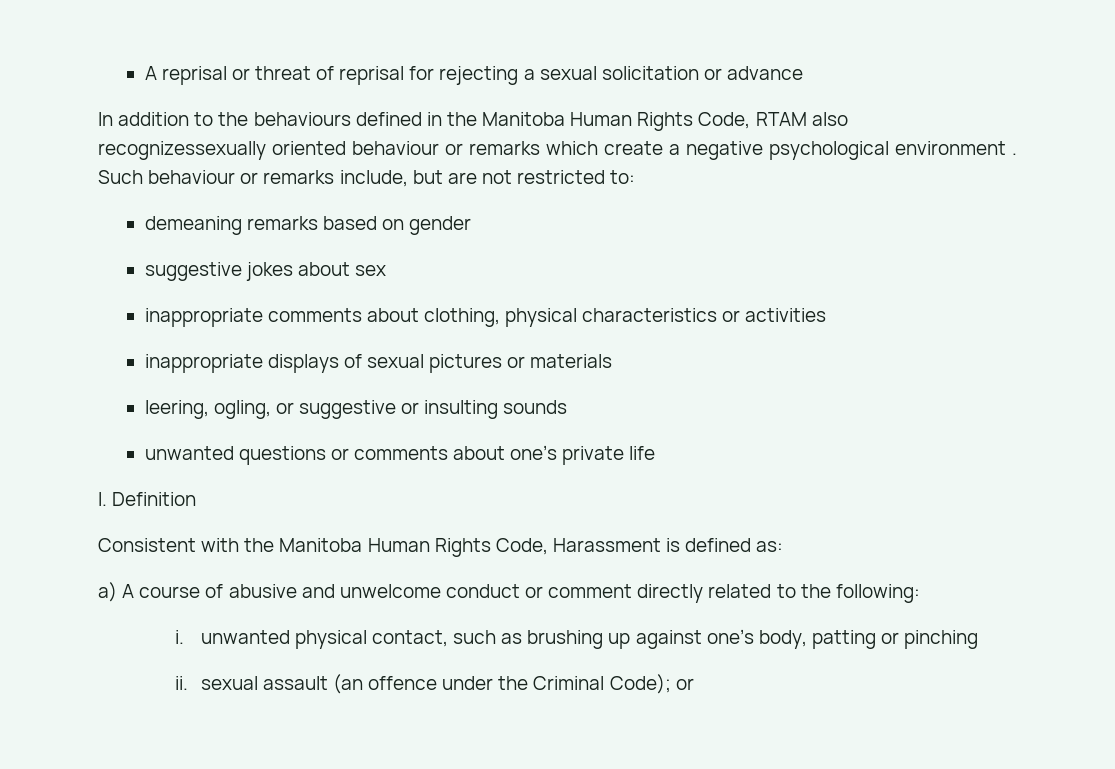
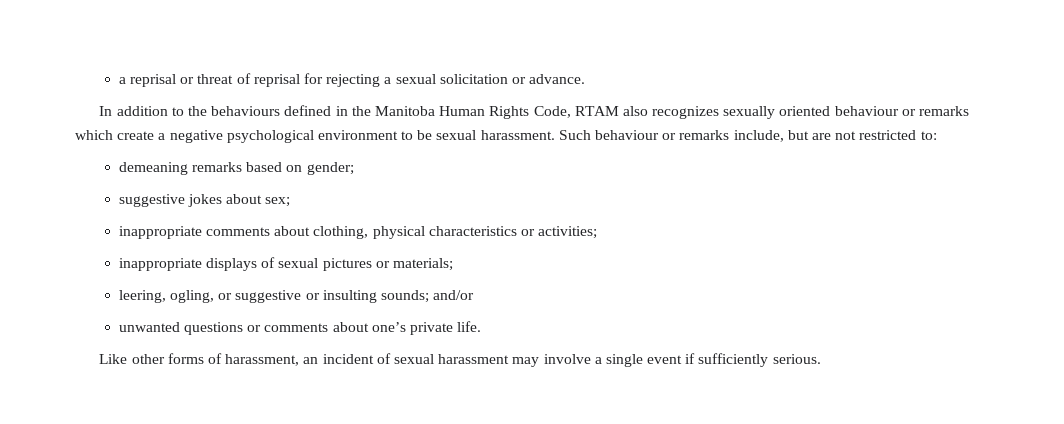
[144,66,157,80] A -> [118,77,126,84] a
[727,66,804,80] advance -> [529,74,586,84] advance.
[98,141,266,160] recognizessexually -> [652,106,776,119] recognizes sexually
[1012,153,1017,155] . -> [401,130,555,140] to be sexual harassment.
[409,216,472,235] gender -> [306,162,354,175] gender;
[354,265,386,276] sex -> [265,197,291,207] sex;
[745,308,827,322] activities -> [538,226,598,239] activities;
[530,354,613,368] materials -> [393,258,454,271] materials;
[503,400,568,414] sounds -> [381,290,475,303] sounds; and/or
[629,446,656,460] [98,492,197,506] [98,538,784,557] [98,582,920,603] [175,629,979,649] [175,674,694,694] life // I. Definition // Consistent with the Manitoba Human Rights Code, Harassment is defined as: // a) A course of abusive and unwelcome conduct or comment directly related to the following: // i. unwanted physical contact, such as brushing up against one’s body, patting or pinching // ii. sexual assault (an offence under the Criminal Code); or -> [457,321,482,332] [99,353,821,367] life. // Like other forms of harassment, an incident of sexual harassment may involve a single event if sufficiently serious.

